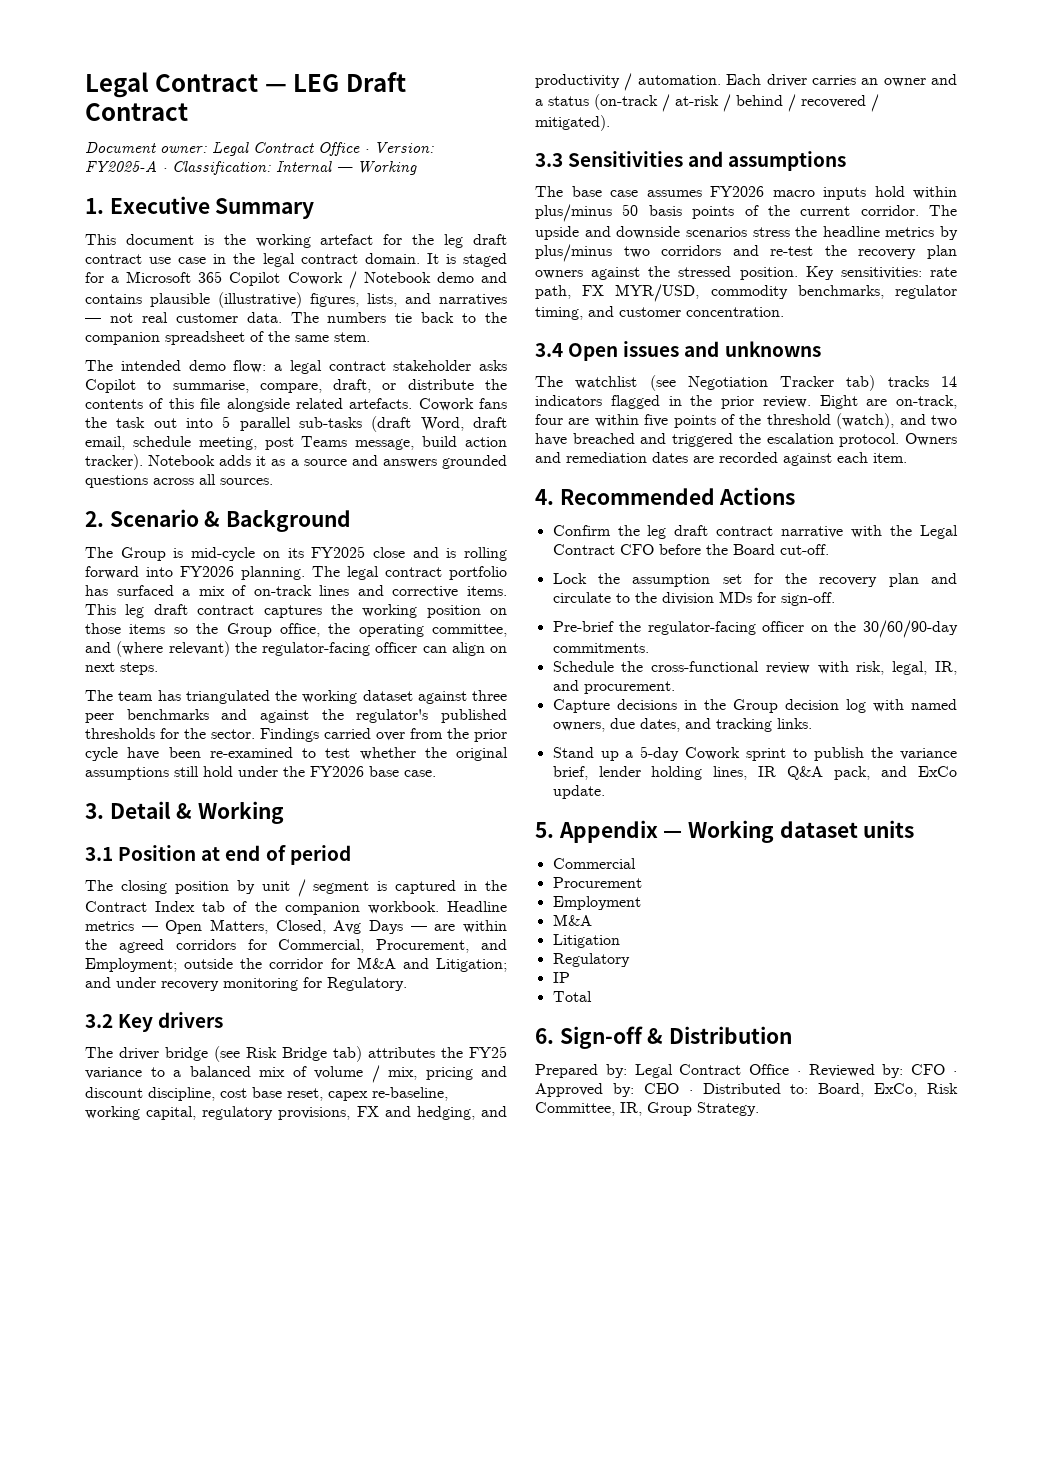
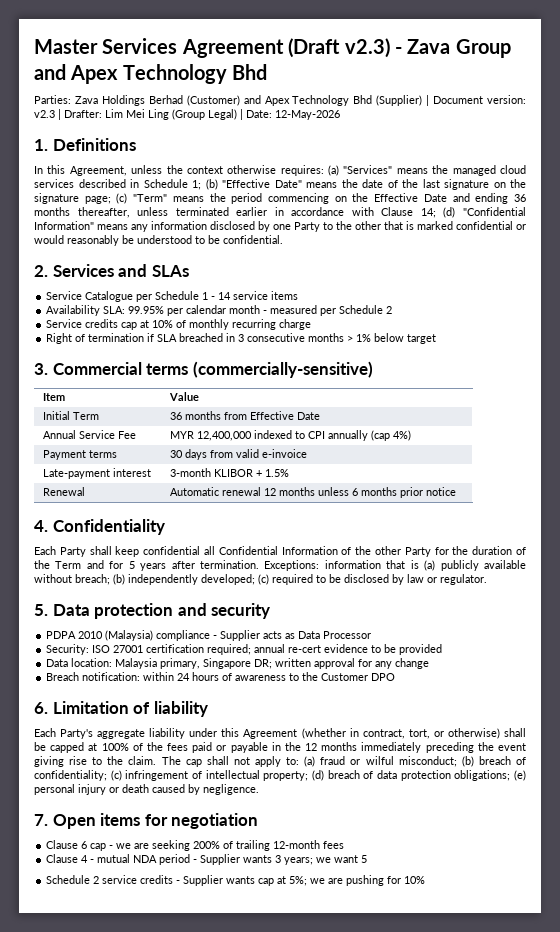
[85,72,406,98] [85,103,188,121] [85,142,434,156] [85,160,417,175] [85,196,315,219] [85,234,508,248] [85,253,508,267] [85,271,507,289] [85,292,507,308] [85,312,507,323] [85,331,370,345] [85,360,507,374] [85,379,507,393] [85,398,507,412] [85,416,507,432] [85,436,507,450] [85,454,507,470] [85,474,273,488] [85,509,352,532] [85,546,507,561] [85,566,507,580] [85,585,507,598] [85,604,507,618] [85,623,507,637] [85,641,507,657] [85,662,158,675] [85,690,507,704] [85,709,507,723] [85,728,507,742] [85,747,508,761] [85,766,436,780] [85,801,285,824] [85,845,351,865] [85,879,507,897] [85,901,507,915] [85,919,508,934] [85,939,507,953] [85,957,508,972] [85,977,407,991] [85,1012,224,1032] [85,1046,507,1062] [85,1065,507,1083] [85,1087,448,1101] [85,1106,508,1120] [535,73,957,91] [535,94,879,112] [535,115,610,131] [535,151,847,171] [535,186,957,200] [535,204,957,222] [535,226,958,240] [535,244,957,262] [535,266,957,280] [535,284,957,302] [535,306,784,320] [535,341,821,361] [535,375,957,391] [535,395,957,409] [535,413,957,429] [535,433,957,447] [535,452,907,466] [535,487,796,505] [552,525,958,539] [552,544,829,555] [552,573,957,587] [552,591,835,606] [552,620,958,638] [552,643,649,653] [552,661,957,675] [552,680,675,694] [552,699,957,713] [552,718,812,732] [552,746,957,761] [552,766,957,780] [552,785,605,799] [535,820,915,843] [552,858,636,869] [552,877,642,888] [552,896,641,910] [552,914,592,926] [552,934,620,948] [552,953,630,967] [552,972,570,983] [552,991,592,1002] [535,1026,793,1049] [535,1064,957,1078] [535,1083,958,1097] [535,1102,759,1116] Legal Contract — LEG Draft Contract // Document owner: Legal Contract Office · Version: FY2025-A · Classification: Internal — Working // 1. Executive Summary // This document is the working artefact for the leg draft contract use case in the legal contract domain. It is staged for a Microsoft 365 Copilot Cowork / Notebook demo and contains plausible (illustrative) figures, lists, and narratives — not real customer data. The numbers tie back to the companion spreadsheet of the same stem. // The intended demo flow: a legal contract stakeholder asks Copilot to summarise, compare, draft, or distribute the contents of this file alongside related artefacts. Cowork fans the task out into 5 parallel sub-tasks (draft Word, draft email, schedule meeting, post Teams message, build action tracker). Notebook adds it as a source and answers grounded questions across all sources. // 2. Scenario & Background // The Group is mid-cycle on its FY2025 close and is rolling forward into FY2026 planning. The legal contract portfolio has surfaced a mix of on-track lines and corrective items. This leg draft contract captures the working position on those items so the Group office, the operating committee, and (where relevant) the regulator-facing officer can align on next steps. // The team has triangulated the working dataset against three peer benchmarks and against the regulator's published thresholds for the sector. Findings carried over from the prior cycle have been re-examined to test whether the original assumptions still hold under the FY2026 base case. // 3. Detail & Working // 3.1 Position at end of period // The closing position by unit / segment is captured in the Contract Index tab of the companion workbook. Headline metrics — Open Matters, Closed, Avg Days — are within the agreed corridors for Commercial, Procurement, and Employment; outside the corridor for M&A and Litigation; and under recovery monitoring for Regulatory. // 3.2 Key drivers // The driver bridge (see Risk Bridge tab) attributes the FY25 variance to a balanced mix of volume / mix, pricing and discount discipline, cost base reset, capex re-baseline, working capital, regulatory provisions, FX and hedging, and productivity / automation. Each driver carries an owner and a status (on-track / at-risk / behind / recovered / mitigated). // 3.3 Sensitivities and assumptions // The base case assumes FY2026 macro inputs hold within plus/minus 50 basis points of the current corridor. The upside and downside scenarios stress the headline metrics by plus/minus two corridors and re-test the recovery plan owners against the stressed position. Key sensitivities: rate path, FX MYR/USD, commodity benchmarks, regulator timing, and customer concentration. // 3.4 Open issues and unknowns // The watchlist (see Negotiation Tracker tab) tracks 14 indicators flagged in the prior review. Eight are on-track, four are within five points of the threshold (watch), and two have breached and triggered the escalation protocol. Owners and remediation dates are recorded against each item. // 4. Recommended Actions // Confirm the leg draft contract narrative with the Legal Contract CFO before the Board cut-off. // Lock the assumption set for the recovery plan and circulate to the division MDs for sign-off. // Pre-brief the regulator-facing officer on the 30/60/90-day commitments. // Schedule the cross-functional review with risk, legal, IR, and procurement. // Capture decisions in the Group decision log with named owners, due dates, and tracking links. // Stand up a 5-day Cowork sprint to publish the variance brief, lender holding lines, IR Q&A pack, and ExCo update. // 5. Appendix — Working dataset units // Commercial // Procurement // Employment // M&A // Litigation // Regulatory // IP // Total // 6. Sign-off & Distribution // Prepared by: Legal Contract Office · Reviewed by: CFO · Approved by: CEO · Distributed to: Board, ExCo, Risk Committee, IR, Group Strategy. -> [34,38,511,58] [34,64,268,84] [34,95,526,106] [34,109,340,120] [34,138,136,151] [34,165,526,176] [34,179,526,190] [34,193,526,204] [34,207,526,218] [34,221,526,232] [34,235,283,246] [34,264,189,277] [46,291,299,302] [46,305,393,316] [46,319,312,330] [46,333,437,344] [34,361,373,378] [42,393,65,401] [168,392,199,401] [42,411,99,420] [169,411,320,420] [42,430,136,439] [169,430,411,441] [42,450,117,460] [169,449,307,460] [42,468,151,479] [169,468,289,477] [42,487,85,496] [169,487,456,498] [34,519,165,535] [34,546,527,557] [34,560,527,571] [34,574,487,585] [34,603,271,619] [46,630,372,641] [46,644,443,655] [46,658,430,669] [46,672,396,681] [34,701,208,717] [34,728,527,739] [34,742,527,753] [34,756,526,767] [34,770,527,781] [34,784,259,795] [34,813,259,829] [46,840,345,851] [46,854,368,865] [46,875,426,886] Master Services Agreement (Draft v2.3) - Zava Group and Apex Technology Bhd // Parties: Zava Holdings Berhad (Customer) and Apex Technology Bhd (Supplier) | Document version: v2.3 | Drafter: Lim Mei Ling (Group Legal) | Date: 12-May-2026 // 1. Definitions // In this Agreement, unless the context otherwise requires: (a) "Services" means the managed cloud services described in Schedule 1; (b) "Effective Date" means the date of the last signature on the signature page; (c) "Term" means the period commencing on the Effective Date and ending 36 months thereafter, unless terminated earlier in accordance with Clause 14; (d) "Confidential Information" means any information disclosed by one Party to the other that is marked confidential or would reasonably be understood to be confidential. // 2. Services and SLAs // Service Catalogue per Schedule 1 - 14 service items // Availability SLA: 99.95% per calendar month - measured per Schedule 2 // Service credits cap at 10% of monthly recurring charge // Right of termination if SLA breached in 3 consecutive months > 1% below target // 3. Commercial terms (commercially-sensitive) // Item | Value // Initial Term | 36 months from Effective Date // Annual Service Fee | MYR 12,400,000 indexed to CPI annually (cap 4%) // Payment terms | 30 days from valid e-invoice // Late-payment interest | 3-month KLIBOR + 1.5% // Renewal | Automatic renewal 12 months unless 6 months prior notice // 4. Confidentiality // Each Party shall keep confidential all Confidential Information of the other Party for the duration of the Term and for 5 years after termination. Exceptions: information that is (a) publicly available without breach; (b) independently developed; (c) required to be disclosed by law or regulator. // 5. Data protection and security // PDPA 2010 (Malaysia) compliance - Supplier acts as Data Processor // Security: ISO 27001 certification required; annual re-cert evidence to be provided // Data location: Malaysia primary, Singapore DR; written approval for any change // Breach notification: within 24 hours of awareness to the Customer DPO // 6. Limitation of liability // Each Party's aggregate liability under this Agreement (whether in contract, tort, or otherwise) shall be capped at 100% of the fees paid or payable in the 12 months immediately preceding the event giving rise to the claim. The cap shall not apply to: (a) fraud or wilful misconduct; (b) breach of confidentiality; (c) infringement of intellectual property; (d) breach of data protection obligations; (e) personal injury or death caused by negligence. // 7. Open items for negotiation // Clause 6 cap - we are seeking 200% of trailing 12-month fees // Clause 4 - mutual NDA period - Supplier wants 3 years; we want 5 // Schedule 2 service credits - Supplier wants cap at 5%; we are pushing for 10%

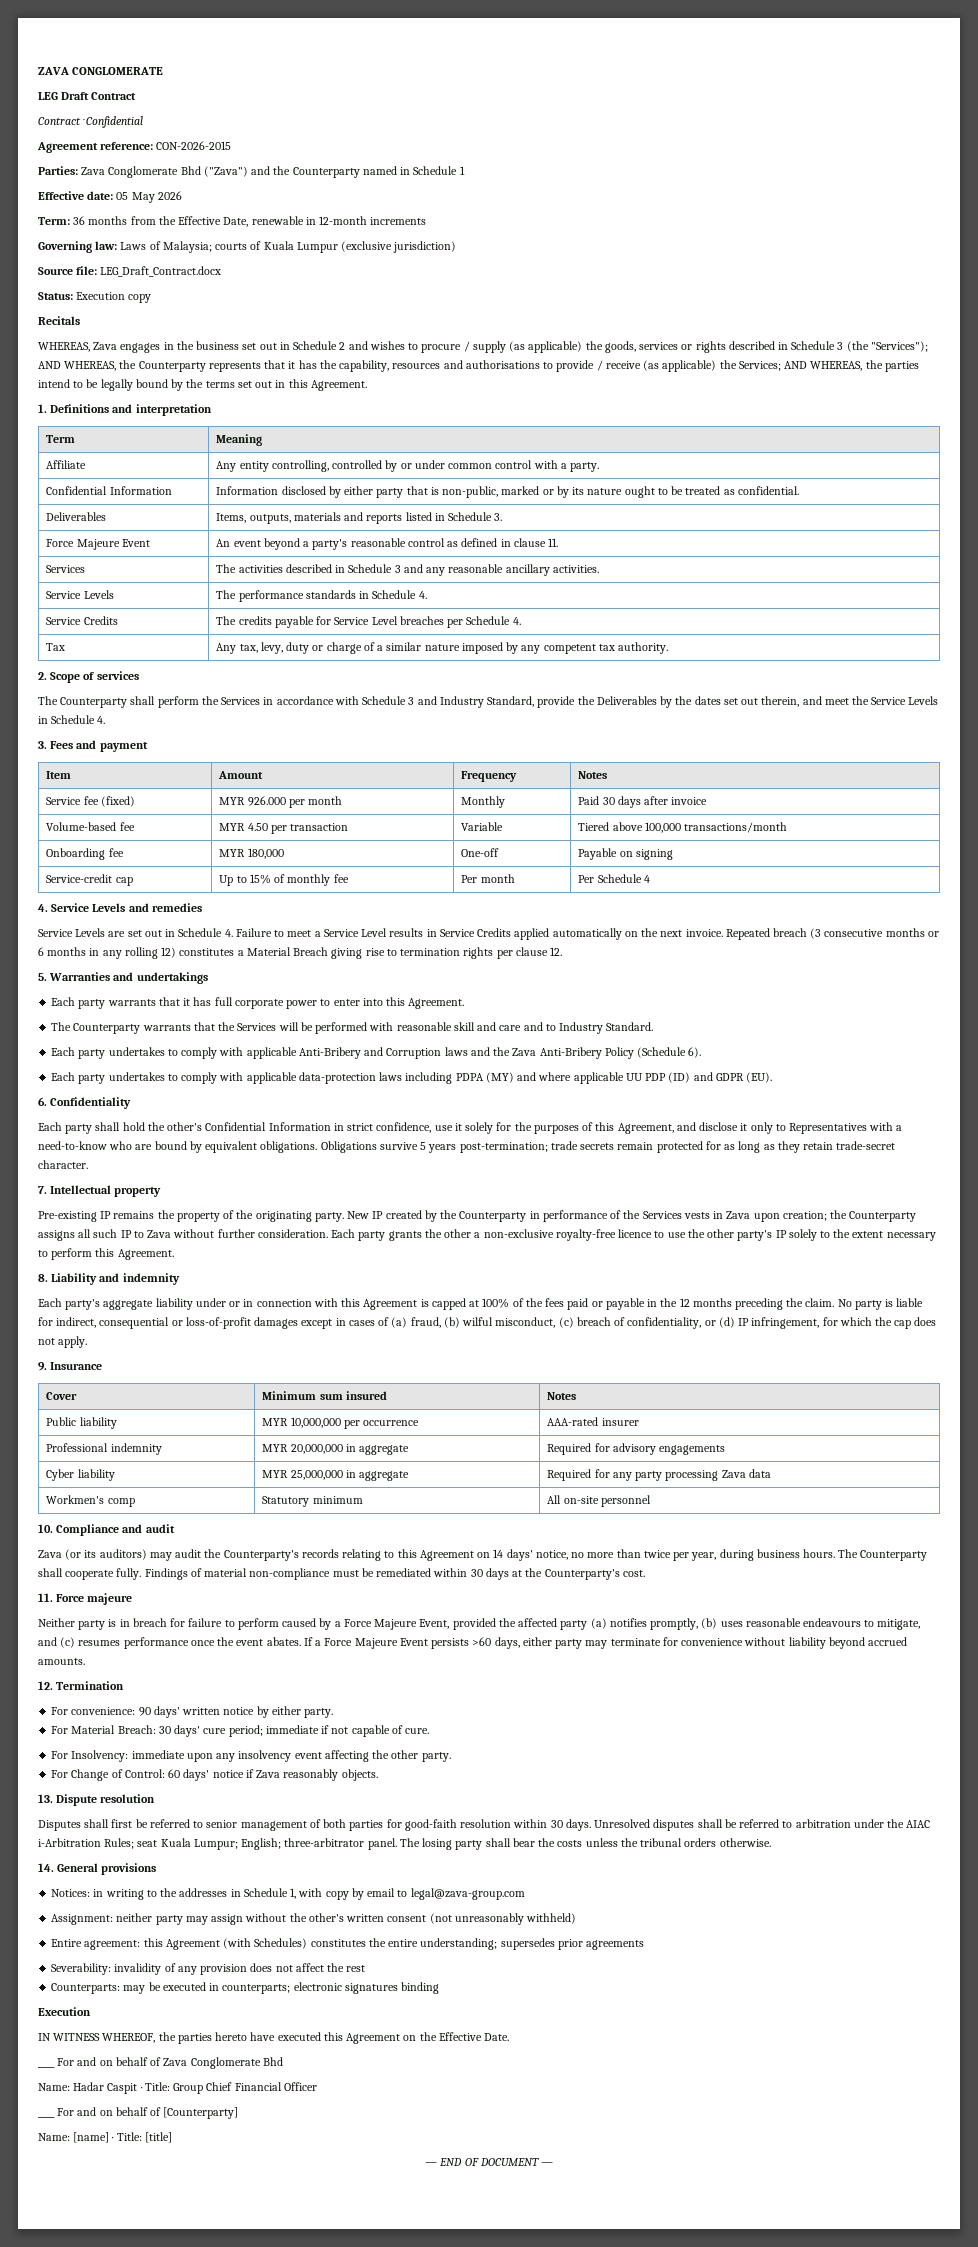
[34,38,511,58] [34,64,268,84] [34,95,526,106] [34,109,340,120] [34,138,136,151] [34,165,526,176] [34,179,526,190] [34,193,526,204] [34,207,526,218] [34,221,526,232] [34,235,283,246] [34,264,189,277] [46,291,299,302] [46,305,393,316] [46,319,312,330] [46,333,437,344] [34,361,373,378] [42,393,65,401] [168,392,199,401] [42,411,99,420] [169,411,320,420] [42,430,136,439] [169,430,411,441] [42,450,117,460] [169,449,307,460] [42,468,151,479] [169,468,289,477] [42,487,85,496] [169,487,456,498] [34,519,165,535] [34,546,527,557] [34,560,527,571] [34,574,487,585] [34,603,271,619] [46,630,372,641] [46,644,443,655] [46,658,430,669] [46,672,396,681] [34,701,208,717] [34,728,94,739] Master Services Agreement (Draft v2.3) - Zava Group and Apex Technology Bhd // Parties: Zava Holdings Berhad (Customer) and Apex Technology Bhd (Supplier) | Document version: v2.3 | Drafter: Lim Mei Ling (Group Legal) | Date: 12-May-2026 // 1. Definitions // In this Agreement, unless the context otherwise requires: (a) "Services" means the managed cloud services described in Schedule 1; (b) "Effective Date" means the date of the last signature on the signature page; (c) "Term" means the period commencing on the Effective Date and ending 36 months thereafter, unless terminated earlier in accordance with Clause 14; (d) "Confidential Information" means any information disclosed by one Party to the other that is marked confidential or would reasonably be understood to be confidential. // 2. Services and SLAs // Service Catalogue per Schedule 1 - 14 service items // Availability SLA: 99.95% per calendar month - measured per Schedule 2 // Service credits cap at 10% of monthly recurring charge // Right of termination if SLA breached in 3 consecutive months > 1% below target // 3. Commercial terms (commercially-sensitive) // Item | Value // Initial Term | 36 months from Effective Date // Annual Service Fee | MYR 12,400,000 indexed to CPI annually (cap 4%) // Payment terms | 30 days from valid e-invoice // Late-payment interest | 3-month KLIBOR + 1.5% // Renewal | Automatic renewal 12 months unless 6 months prior notice // 4. Confidentiality // Each Party shall keep confidential all Confidential Information of the other Party for the duration of the Term and for 5 years after termination. Exceptions: information that is (a) publicly available without breach; (b) independently developed; (c) required to be disclosed by law or regulator. // 5. Data protection and security // PDPA 2010 (Malaysia) compliance - Supplier acts as Data Processor // Security: ISO 27001 certification required; annual re-cert evidence to be provided // Data location: Malaysia primary, Singapore DR; written approval for any change // Breach notification: within 24 hours of awareness to the Customer DPO // 6. Limitation of liability // Each Party's -> [38,67,164,75] [38,92,137,100] [38,116,144,128] [37,141,232,153] [38,166,465,178] [38,191,182,203] [38,216,427,227] [38,241,457,253] [38,266,222,277] [38,292,152,303] [38,316,80,325] [38,341,928,353] [38,360,919,372] [38,379,367,391] [38,404,212,416] [46,435,76,443] [216,434,263,446] [46,460,87,469] [216,460,600,472] [46,486,172,495] [216,486,799,498] [46,512,107,521] [216,512,503,524] [46,539,150,550] [216,538,559,550] [46,565,86,573] [216,564,599,576] [46,590,114,599] [216,590,427,602] [46,616,118,625] [216,616,521,628] [46,643,66,651] [216,642,669,654] [38,671,139,683] [38,696,939,708] [38,715,106,724] [38,740,148,752] [46,771,72,779] [218,771,264,779] [461,771,518,782] [578,771,608,779] [46,796,135,807] [219,796,343,808] [461,796,506,808] [578,796,708,808] [46,822,135,831] [219,823,349,834] [461,822,504,831] [578,822,788,833] [46,848,124,860] [219,848,284,859] [461,848,500,857] [578,848,673,860] [46,874,133,886] [219,874,349,886] [461,874,515,883] [578,874,650,883] [38,903,202,912] [38,928,939,940] [38,947,563,959] [38,972,208,984] [51,997,465,1009] [51,1022,654,1034] [51,1047,702,1059] [51,1072,773,1084] [38,1097,132,1109] [38,1122,903,1134] [38,1141,896,1153] [38,1160,88,1169] [38,1185,162,1197] [38,1210,917,1222] [38,1229,936,1241] [38,1248,174,1260] [38,1273,180,1285] [38,1298,101,1310] ZAVA CONGLOMERATE // LEG Draft Contract // Contract · Confidential // Agreement reference: CON-2026-2015 // Parties: Zava Conglomerate Bhd ("Zava") and the Counterparty named in Schedule 1 // Effective date: 05 May 2026 // Term: 36 months from the Effective Date, renewable in 12-month increments // Governing law: Laws of Malaysia; courts of Kuala Lumpur (exclusive jurisdiction) // Source file: LEG_Draft_Contract.docx // Status: Execution copy // Recitals // WHEREAS, Zava engages in the business set out in Schedule 2 and wishes to procure / supply (as applicable) the goods, services or rights described in Schedule 3 (the "Services"); AND WHEREAS, the Counterparty represents that it has the capability, resources and authorisations to provide / receive (as applicable) the Services; AND WHEREAS, the parties intend to be legally bound by the terms set out in this Agreement. // 1. Definitions and interpretation // Term | Meaning // Affiliate | Any entity controlling, controlled by or under common control with a party. // Confidential Information | Information disclosed by either party that is non-public, marked or by its nature ought to be treated as confidential. // Deliverables | Items, outputs, materials and reports listed in Schedule 3. // Force Majeure Event | An event beyond a party's reasonable control as defined in clause 11. // Services | The activities described in Schedule 3 and any reasonable ancillary activities. // Service Levels | The performance standards in Schedule 4. // Service Credits | The credits payable for Service Level breaches per Schedule 4. // Tax | Any tax, levy, duty or charge of a similar nature imposed by any competent tax authority. // 2. Scope of services // The Counterparty shall perform the Services in accordance with Schedule 3 and Industry Standard, provide the Deliverables by the dates set out therein, and meet the Service Levels in Schedule 4. // 3. Fees and payment // Item | Amount | Frequency | Notes // Service fee (fixed) | MYR 926.000 per month | Monthly | Paid 30 days after invoice // Volume-based fee | MYR 4.50 per transaction | Variable | Tiered above 100,000 transactions/month // Onboarding fee | MYR 180,000 | One-off | Payable on signing // Service-credit cap | Up to 15% of monthly fee | Per month | Per Schedule 4 // 4. Service Levels and remedies // Service Levels are set out in Schedule 4. Failure to meet a Service Level results in Service Credits applied automatically on the next invoice. Repeated breach (3 consecutive months or 6 months in any rolling 12) constitutes a Material Breach giving rise to termination rights per clause 12. // 5. Warranties and undertakings // Each party warrants that it has full corporate power to enter into this Agreement. // The Counterparty warrants that the Services will be performed with reasonable skill and care and to Industry Standard. // Each party undertakes to comply with applicable Anti-Bribery and Corruption laws and the Zava Anti-Bribery Policy (Schedule 6). // Each party undertakes to comply with applicable data-protection laws including PDPA (MY) and where applicable UU PDP (ID) and GDPR (EU). // 6. Confidentiality // Each party shall hold the other's Confidential Information in strict confidence, use it solely for the purposes of this Agreement, and disclose it only to Representatives with a need-to-know who are bound by equivalent obligations. Obligations survive 5 years post-termination; trade secrets remain protected for as long as they retain trade-secret character. // 7. Intellectual property // Pre-existing IP remains the property of the originating party. New IP created by the Counterparty in performance of the Services vests in Zava upon creation; the Counterparty assigns all such IP to Zava without further consideration. Each party grants the other a non-exclusive royalty-free licence to use the other party's IP solely to the extent necessary to perform this Agreement. // 8. Liability and indemnity // Each party's
[221,728,527,739] [34,742,46,751] this Agreement (whether in contract, tort, or otherwise) shall be -> [229,1298,429,1310] or in connection with this Agreement is
[361,742,422,753] immediately -> (732, 1302) none
[498,743,527,751] [34,756,526,767] [34,770,527,781] [34,784,259,795] [34,813,259,829] [46,840,345,851] [46,854,368,865] [46,875,426,886] event giving rise to the claim. The cap shall not apply to: (a) fraud or wilful misconduct; (b) breach of confidentiality; (c) infringement of intellectual property; (d) breach of data protection obligations; (e) personal injury or death caused by negligence. // 7. Open items for negotiation // Clause 6 cap - we are seeking 200% of trailing 12-month fees // Clause 4 - mutual NDA period - Supplier wants 3 years; we want 5 // Schedule 2 service credits - Supplier wants cap at 5%; we are pushing for 10% -> [805,1298,924,1310] [38,1317,937,1329] [38,1336,88,1348] [38,1362,103,1371] [46,1392,78,1400] [262,1391,387,1400] [547,1392,577,1400] [46,1417,117,1429] [262,1417,420,1429] [547,1417,639,1426] [46,1443,162,1455] [262,1444,410,1455] [547,1443,726,1455] [46,1469,115,1481] [262,1470,410,1481] [547,1469,771,1481] [46,1495,135,1507] [262,1496,363,1507] [547,1495,651,1507] [38,1524,175,1536] [38,1549,928,1561] [38,1568,645,1580] [38,1593,133,1605] [38,1618,921,1630] [38,1637,908,1649] [38,1658,85,1665] [38,1681,125,1690] [51,1706,334,1718] [51,1725,430,1737] [51,1750,451,1762] [51,1769,378,1781] [38,1794,156,1806] [38,1819,931,1831] [38,1838,771,1850] [38,1863,157,1875] [51,1888,525,1900] [51,1913,577,1925] [51,1938,645,1950] [51,1963,366,1975] [51,1982,440,1994] [38,2007,91,2016] [38,2032,510,2044] [38,2066,55,2068] [57,2057,283,2069] [38,2082,317,2094] [38,2116,55,2118] [57,2107,239,2119] [38,2132,172,2143] [425,2158,553,2166] claim. No party is liable for indirect, consequential or loss-of-profit damages except in cases of (a) fraud, (b) wilful misconduct, (c) breach of confidentiality, or (d) IP infringement, for which the cap does not apply. // 9. Insurance // Cover | Minimum sum insured | Notes // Public liability | MYR 10,000,000 per occurrence | AAA-rated insurer // Professional indemnity | MYR 20,000,000 in aggregate | Required for advisory engagements // Cyber liability | MYR 25,000,000 in aggregate | Required for any party processing Zava data // Workmen's comp | Statutory minimum | All on-site personnel // 10. Compliance and audit // Zava (or its auditors) may audit the Counterparty's records relating to this Agreement on 14 days' notice, no more than twice per year, during business hours. The Counterparty shall cooperate fully. Findings of material non-compliance must be remediated within 30 days at the Counterparty's cost. // 11. Force majeure // Neither party is in breach for failure to perform caused by a Force Majeure Event, provided the affected party (a) notifies promptly, (b) uses reasonable endeavours to mitigate, and (c) resumes performance once the event abates. If a Force Majeure Event persists >60 days, either party may terminate for convenience without liability beyond accrued amounts. // 12. Termination // For convenience: 90 days' written notice by either party. // For Material Breach: 30 days' cure period; immediate if not capable of cure. // For Insolvency: immediate upon any insolvency event affecting the other party. // For Change of Control: 60 days' notice if Zava reasonably objects. // 13. Dispute resolution // Disputes shall first be referred to senior management of both parties for good-faith resolution within 30 days. Unresolved disputes shall be referred to arbitration under the AIAC i-Arbitration Rules; seat Kuala Lumpur; English; three-arbitrator panel. The losing party shall bear the costs unless the tribunal orders otherwise. // 14. General provisions // Notices: in writing to the addresses in Schedule 1, with copy by email to legal@zava-group.com // Assignment: neither party may assign without the other's written consent (not unreasonably withheld) // Entire agreement: this Agreement (with Schedules) constitutes the entire understanding; supersedes prior agreements // Severability: invalidity of any provision does not affect the rest // Counterparts: may be executed in counterparts; electronic signatures binding // Execution // IN WITNESS WHEREOF, the parties hereto have executed this Agreement on the Effective Date. // ____ For and on behalf of Zava Conglomerate Bhd // Name: Hadar Caspit · Title: Group Chief Financial Officer // ____ For and on behalf of [Counterparty] // Name: [name] · Title: [title] // — END OF DOCUMENT —

